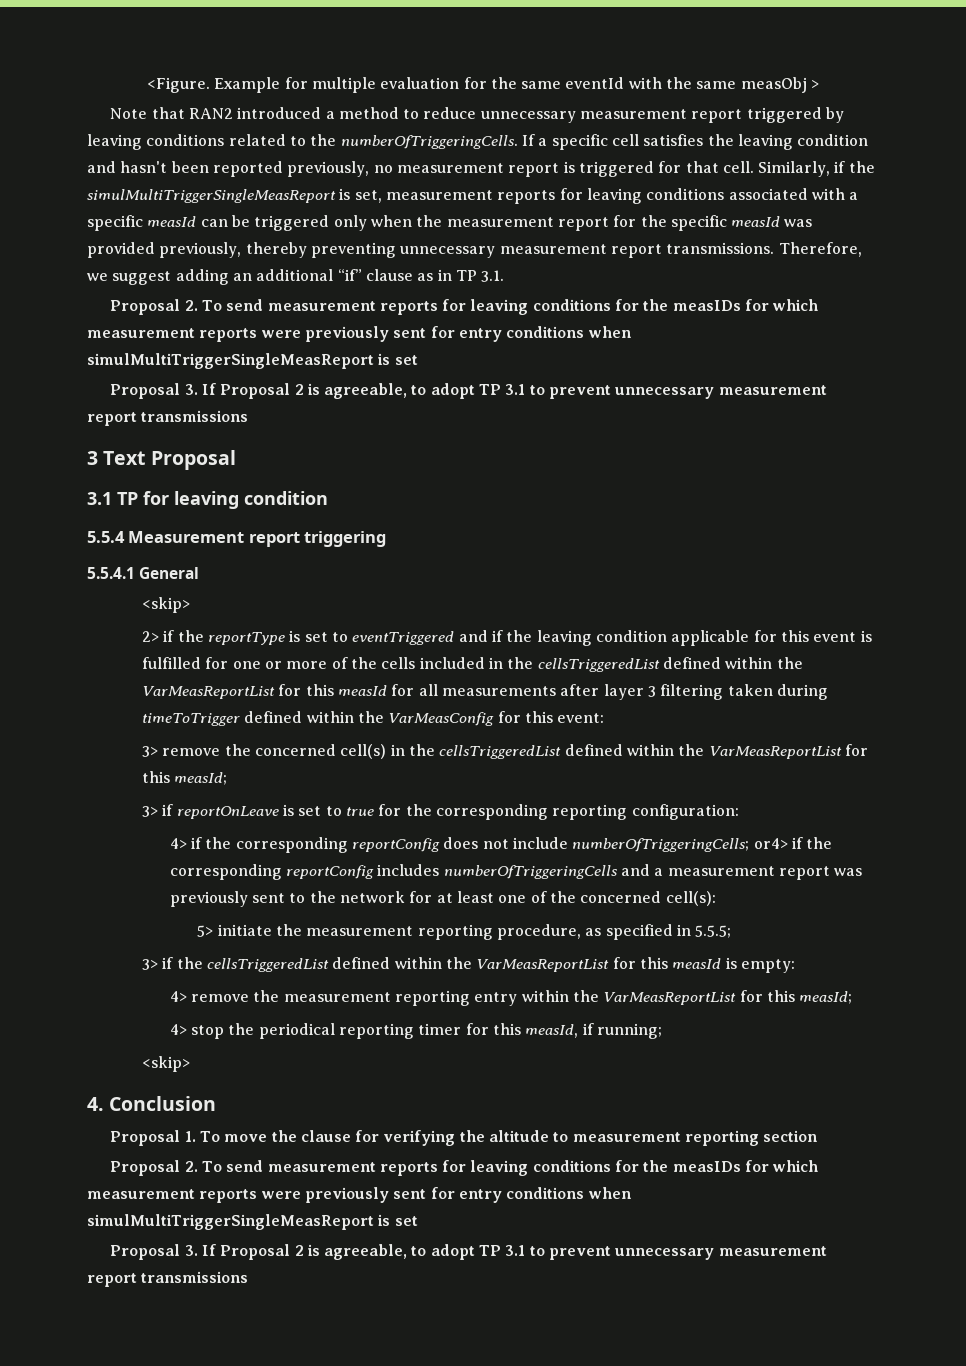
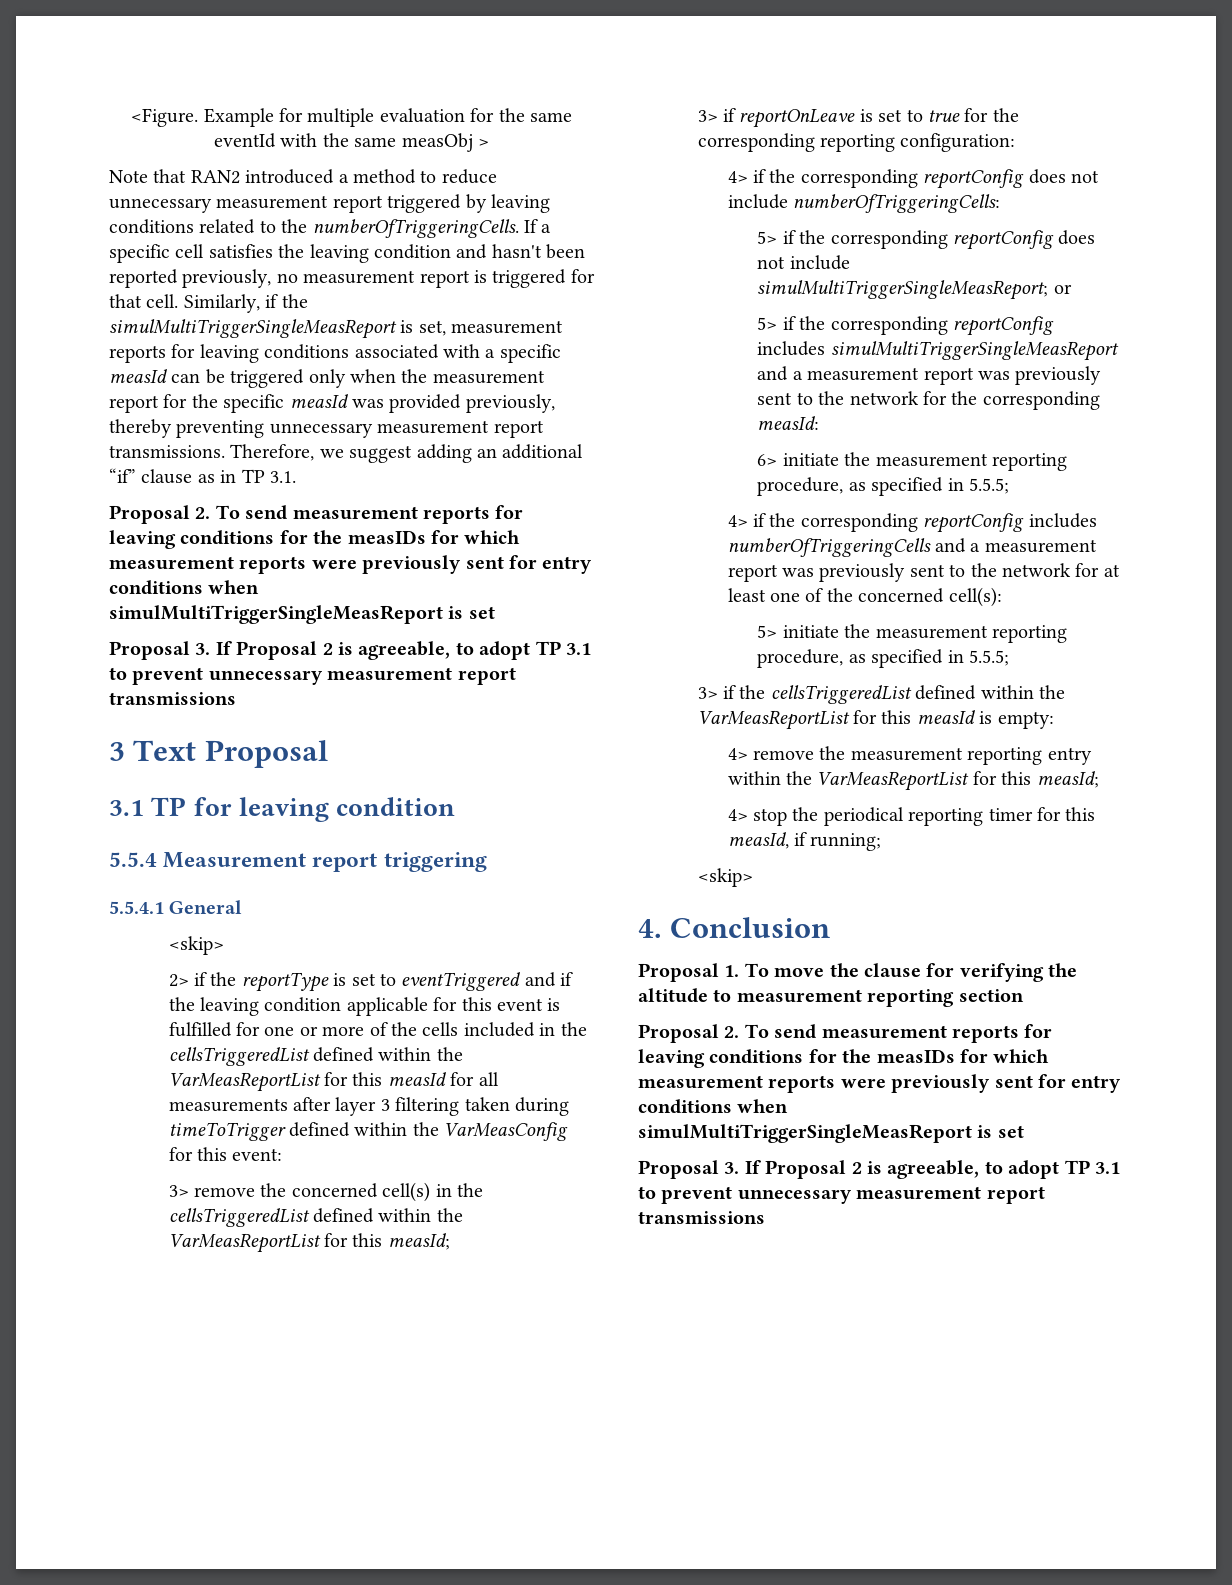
[572,838,788,852] numberOfTriggeringCells; or4> -> [792,194,1000,213] [757,230,1096,250] [757,255,850,270] [757,280,1072,300] [757,316,1054,336] [757,341,1119,361] [757,366,1102,385] [757,391,1100,410] [757,416,820,430] [757,452,1067,471] [757,477,1009,496] [727,515,748,527] numberOfTriggeringCells: // 5> if the corresponding reportConfig does not include simulMultiTriggerSingleMeasReport; or // 5> if the corresponding reportConfig includes simulMultiTriggerSingleMeasReport and a measurement report was previously sent to the network for the corresponding measId: // 6> initiate the measurement reporting procedure, as specified in 5.5.5; // 4>

